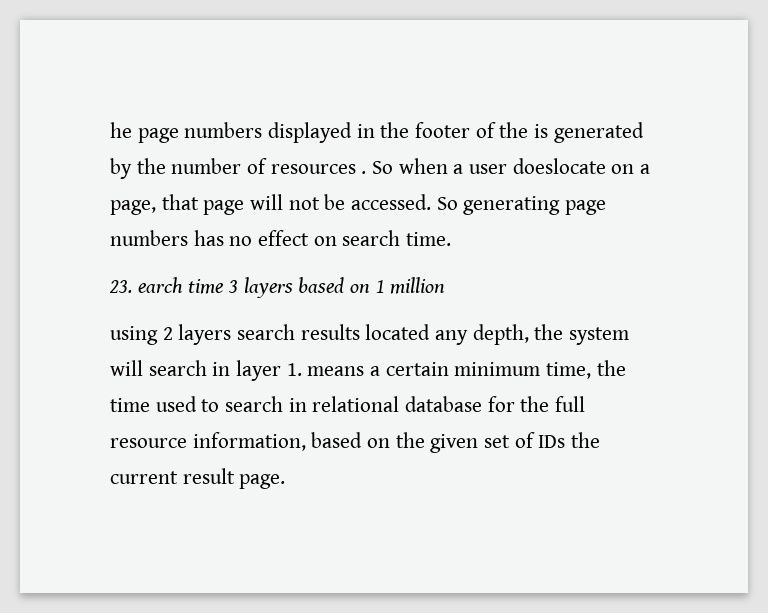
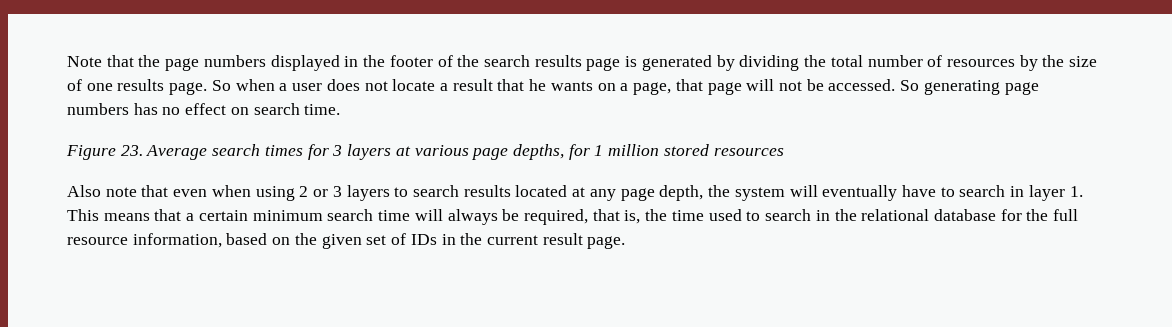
[110,122,132,138] he -> [67,55,161,67] Note that the
[534,122,644,143] [110,158,606,179] is generated by the number of resources . So when a user doeslocate -> [483,55,1098,71] [67,79,593,95] search results page is generated by dividing the total number of resources by the size of one results page. So when a user does not locate a result that he wants
[109,277,446,298] [110,324,469,345] 23. earch time 3 layers based on 1 million // using 2 layers search results located any -> [66,144,784,160] [67,185,655,201] Figure 23. Average search times for 3 layers at various page depths, for 1 million stored resources // Also note that even when using 2 or 3 layers to search results located at any page
(143, 368) none -> [822,185,955,201] eventually have to
[307,362,592,379] means a certain minimum time, -> [67,209,641,225] This means that a certain minimum search time will always be required, that is,
(307, 405) none -> [834,209,857,221] the
(566, 441) none -> [441,234,456,245] in

